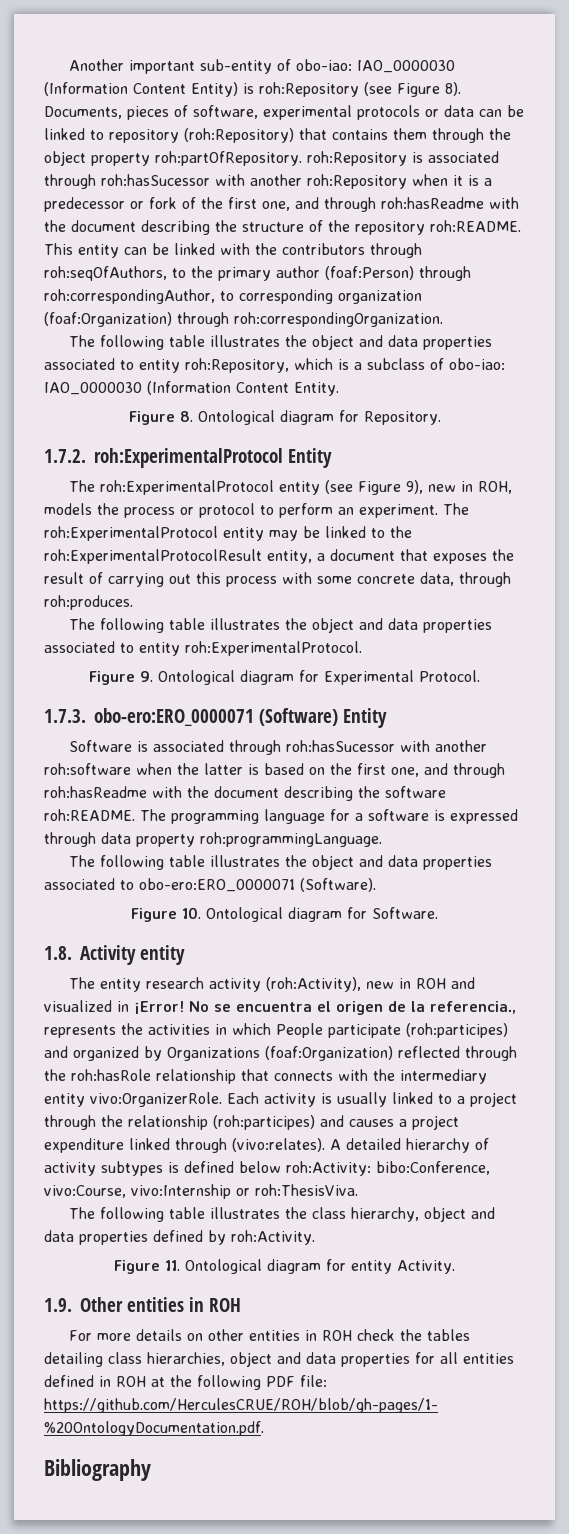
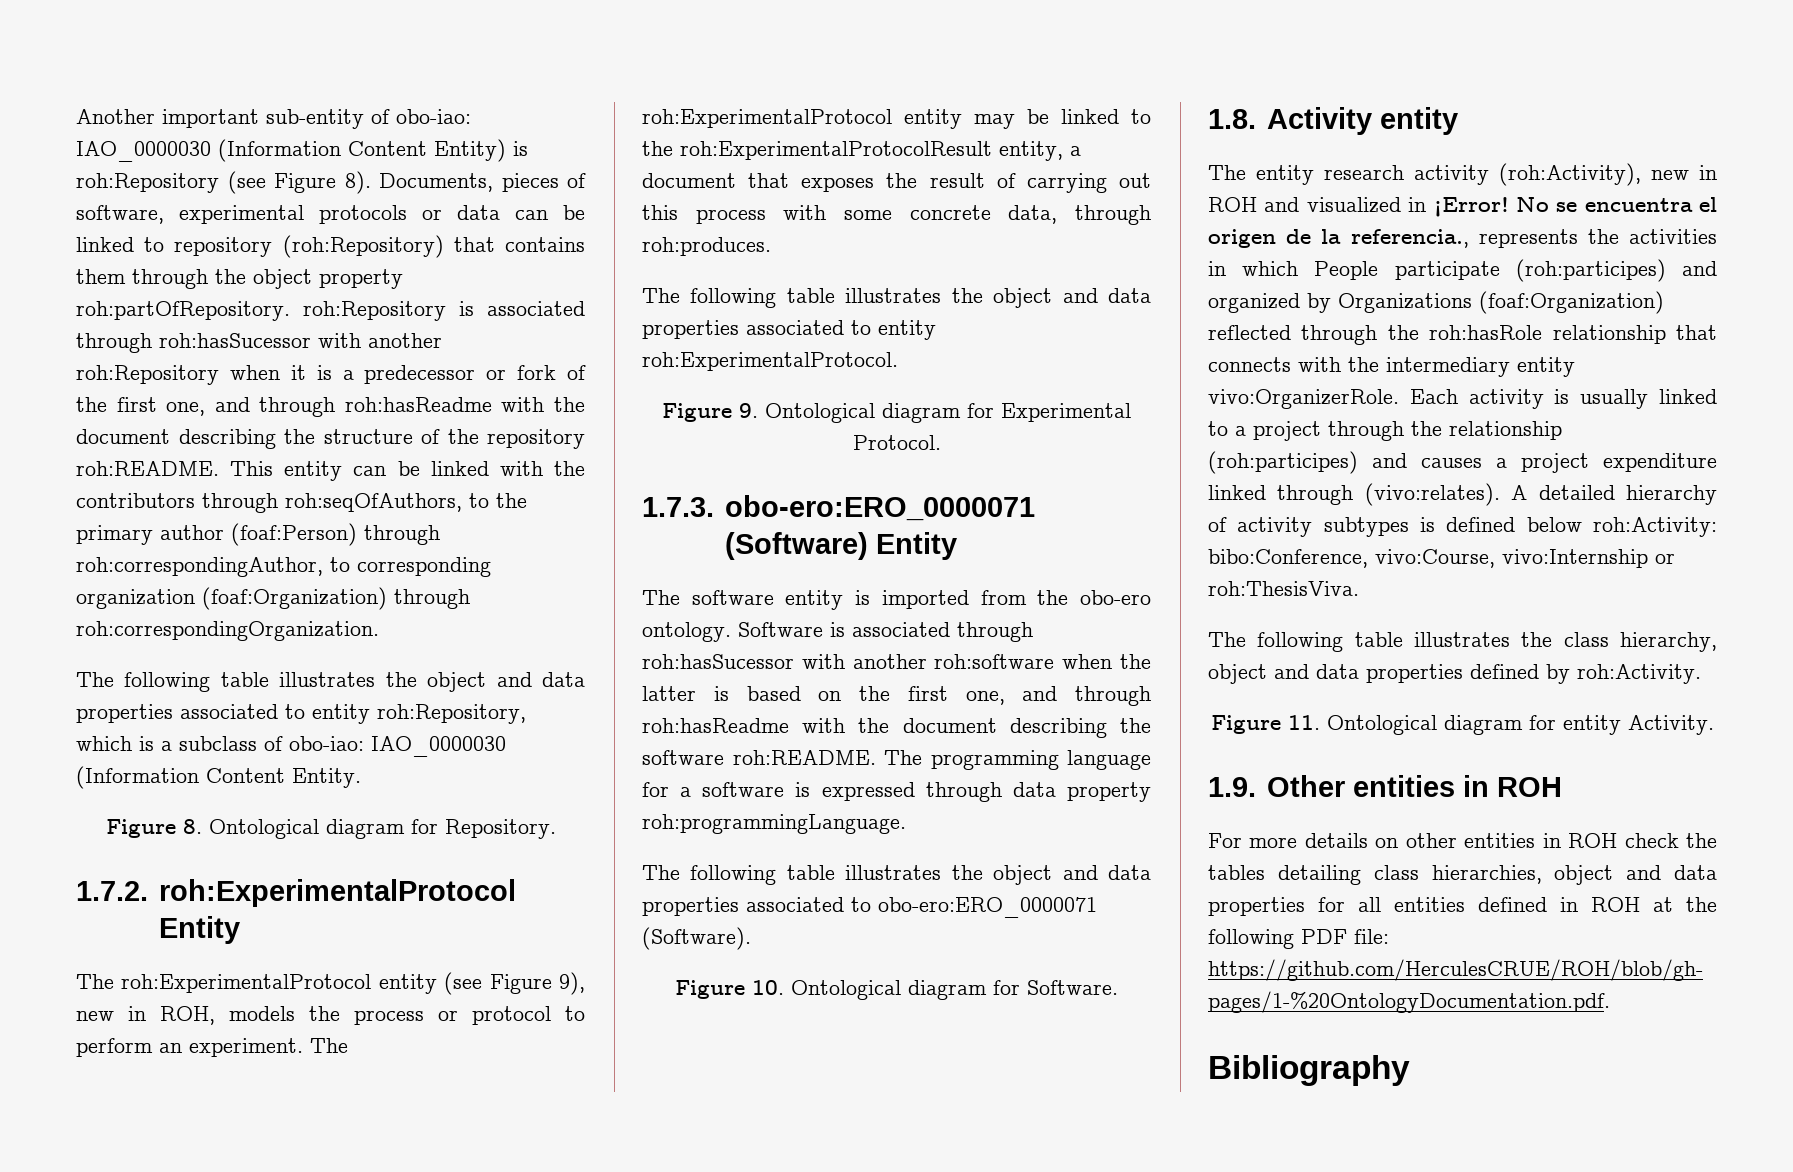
(388, 718) none -> [642,590,1151,610] [642,622,731,642] The software entity is imported from the obo-ero ontology.

